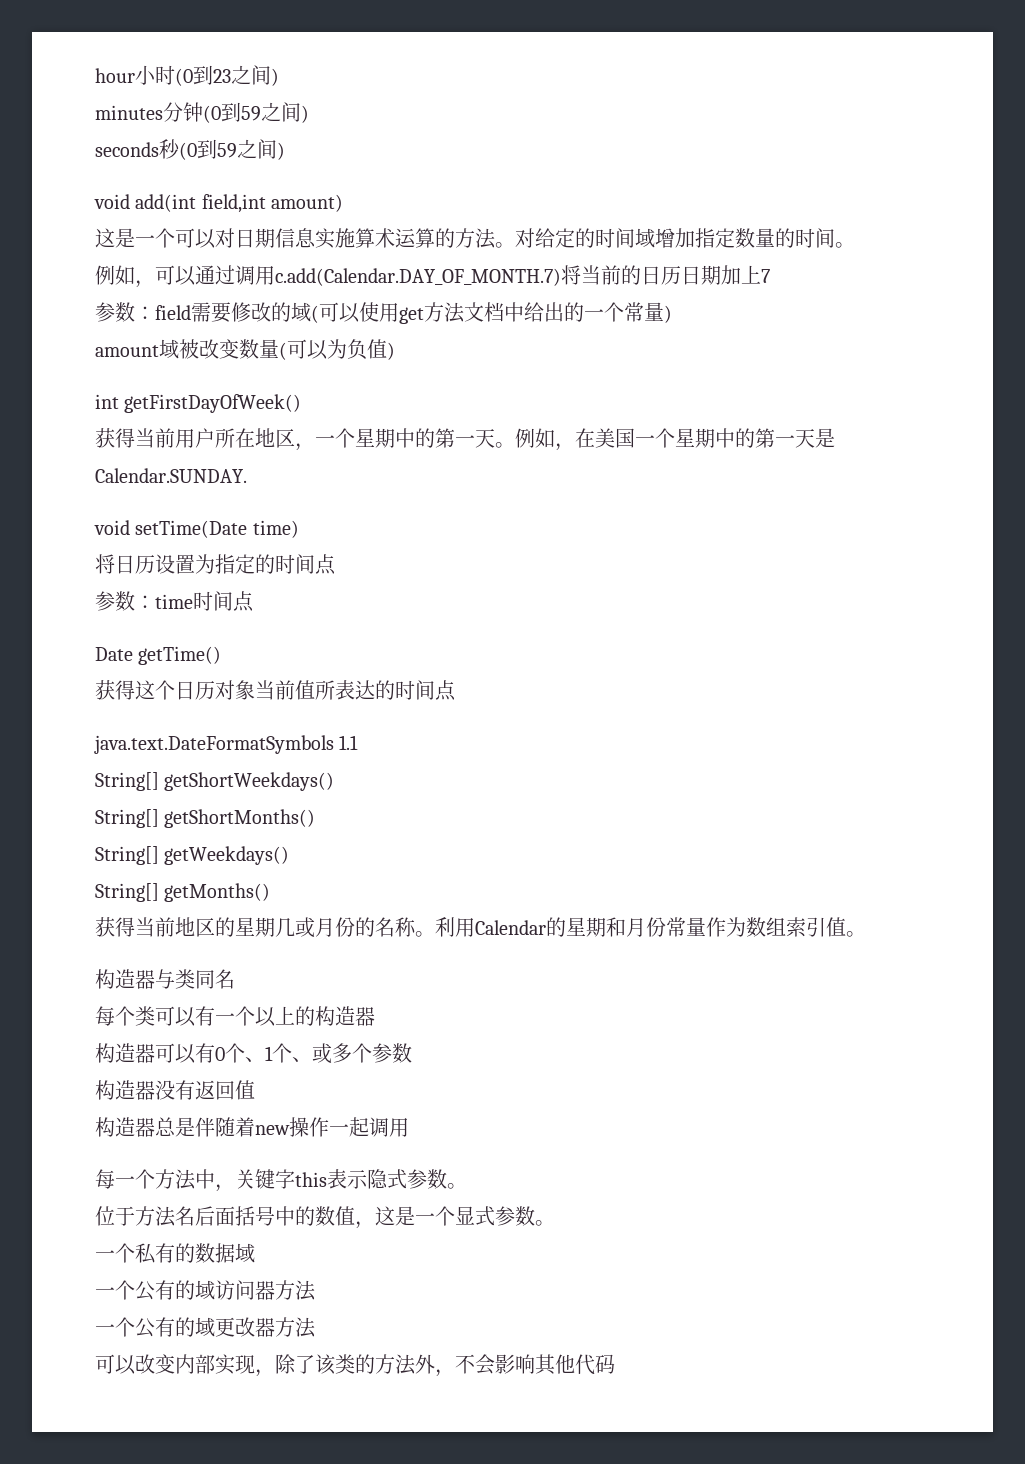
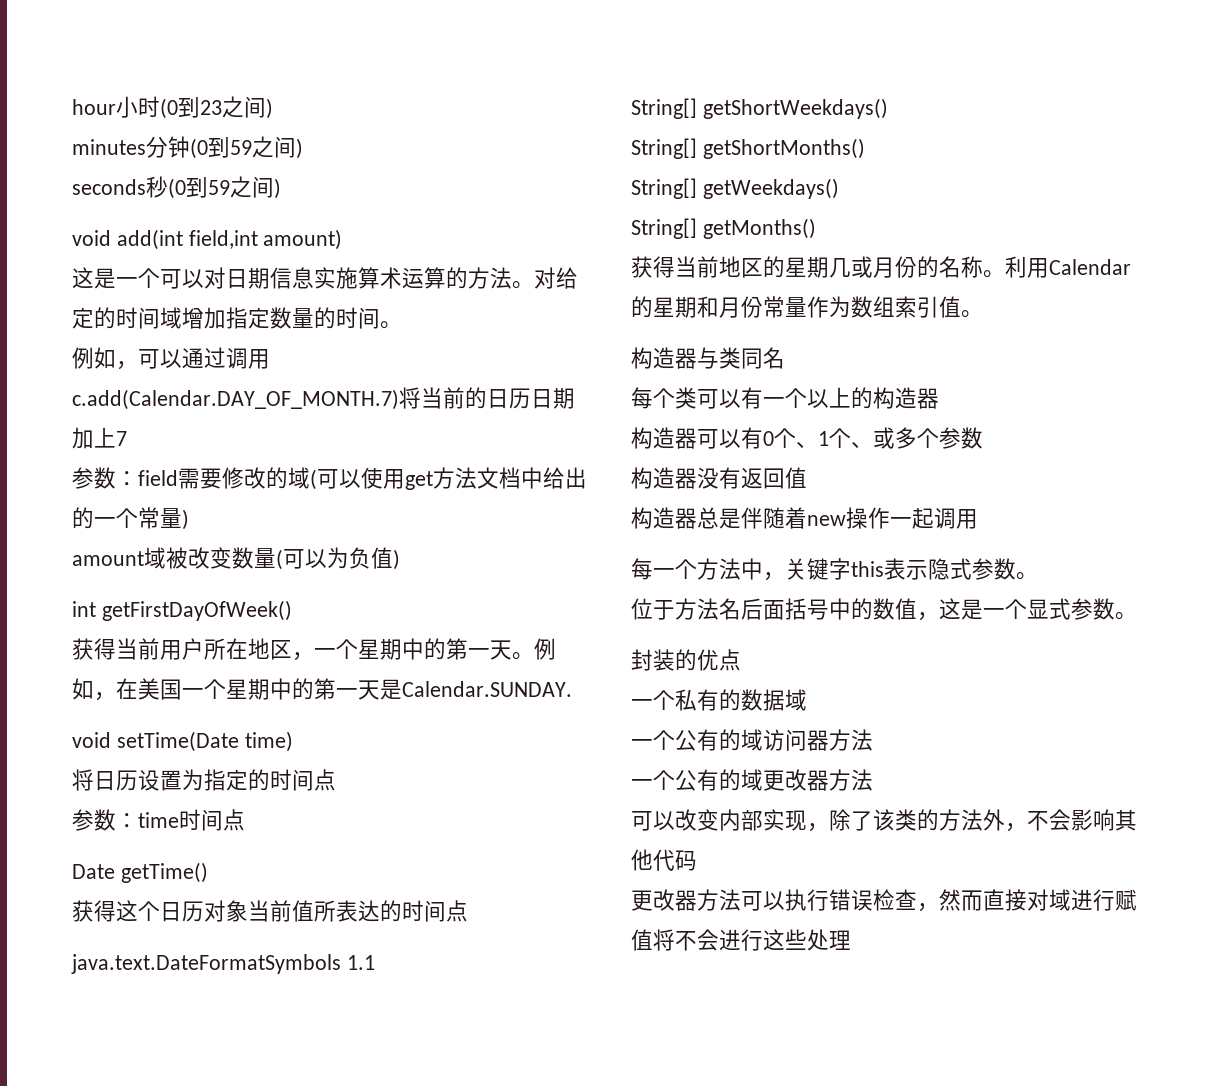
(555, 1223) none -> [631,649,741,671] // 封装的优点
(615, 1364) none -> [631,889,1137,912] [631,929,851,951] // 更改器方法可以执行错误检查，然而直接对域进行赋值将不会进行这些处理

